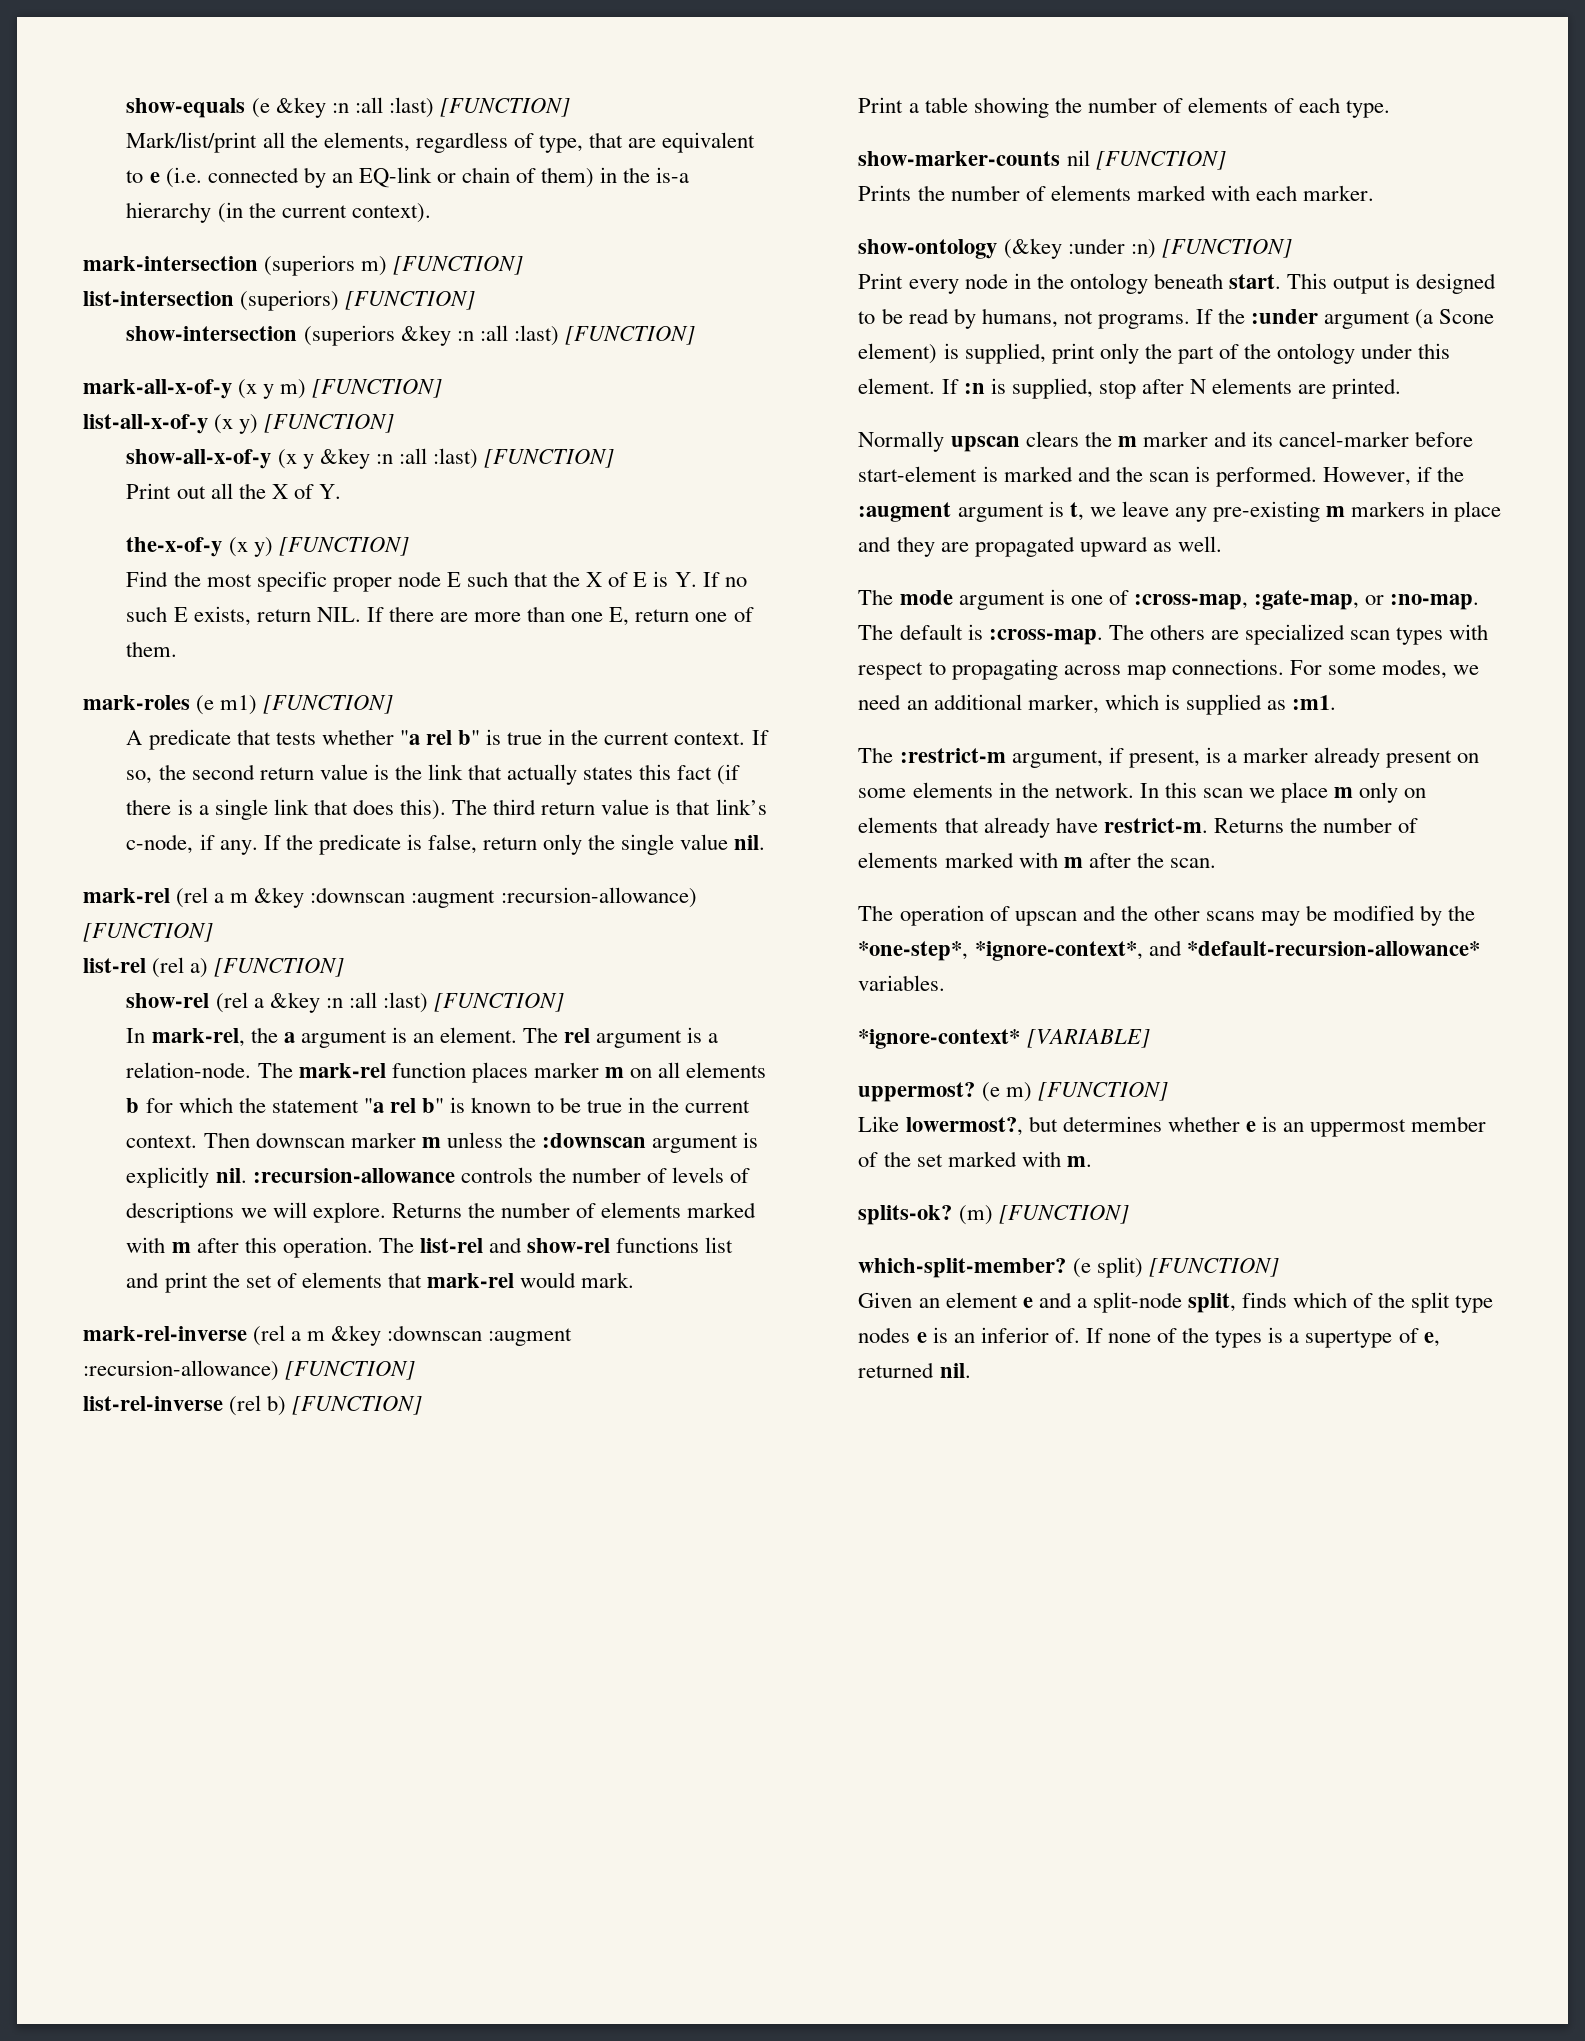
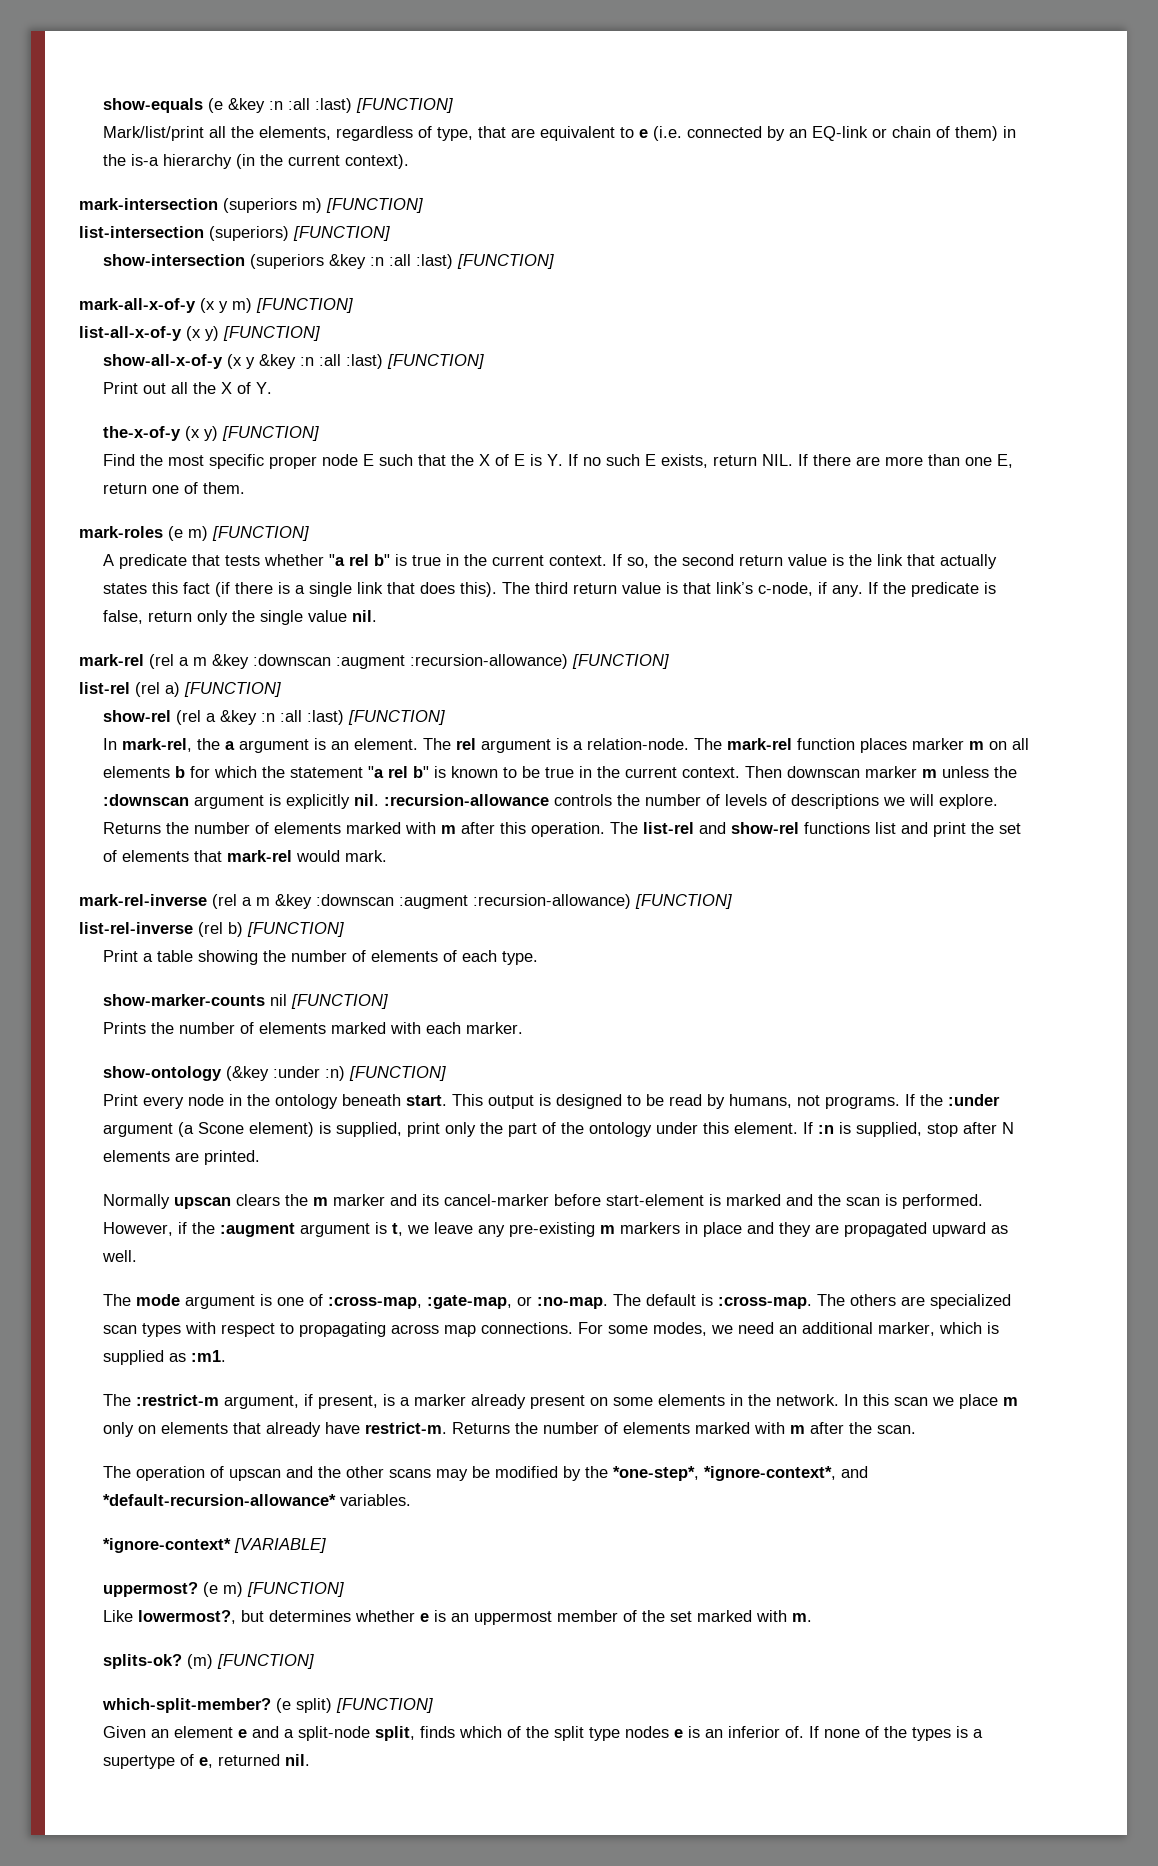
[220,695,258,715] m1) -> [188,526,208,541] m)

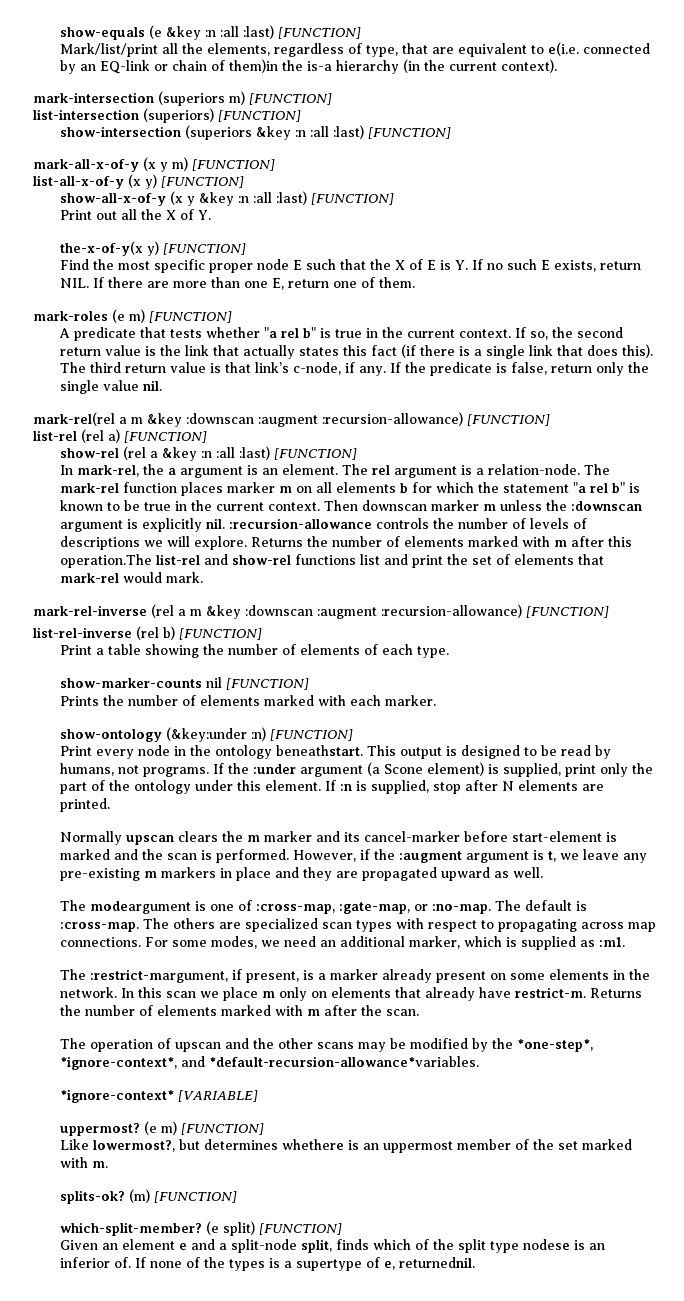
[638,126,682,141] e (i.e. -> [548,42,580,56] e(i.e.
[954,126,1016,141] them) in -> [229,59,279,73] them)in
[102,426,200,441] the-x-of-y (x -> [60,241,144,256] the-x-of-y(x
[79,654,174,669] mark-rel (rel -> [33,412,115,426] mark-rel(rel
[530,822,638,837] operation. The -> [60,554,153,568] operation.The
[225,1066,320,1081] (&key :under -> [166,727,248,742] (&key:under
[341,1094,447,1106] beneath start. -> [276,745,364,756] beneathstart.
[135,1294,255,1309] mode argument -> [90,901,192,914] modeargument
[135,1394,299,1409] :restrict-m argument, -> [90,969,229,983] :restrict-margument,
[102,1494,411,1506] *default-recursion-allowance* variables. -> [209,1056,480,1067] *default-recursion-allowance*variables.
[354,1610,429,1622] whether e -> [282,1139,345,1150] whethere
[624,1726,683,1738] nodes e -> [523,1239,571,1250] nodese
[217,1754,310,1766] returned nil. -> [399,1257,476,1268] returnednil.

